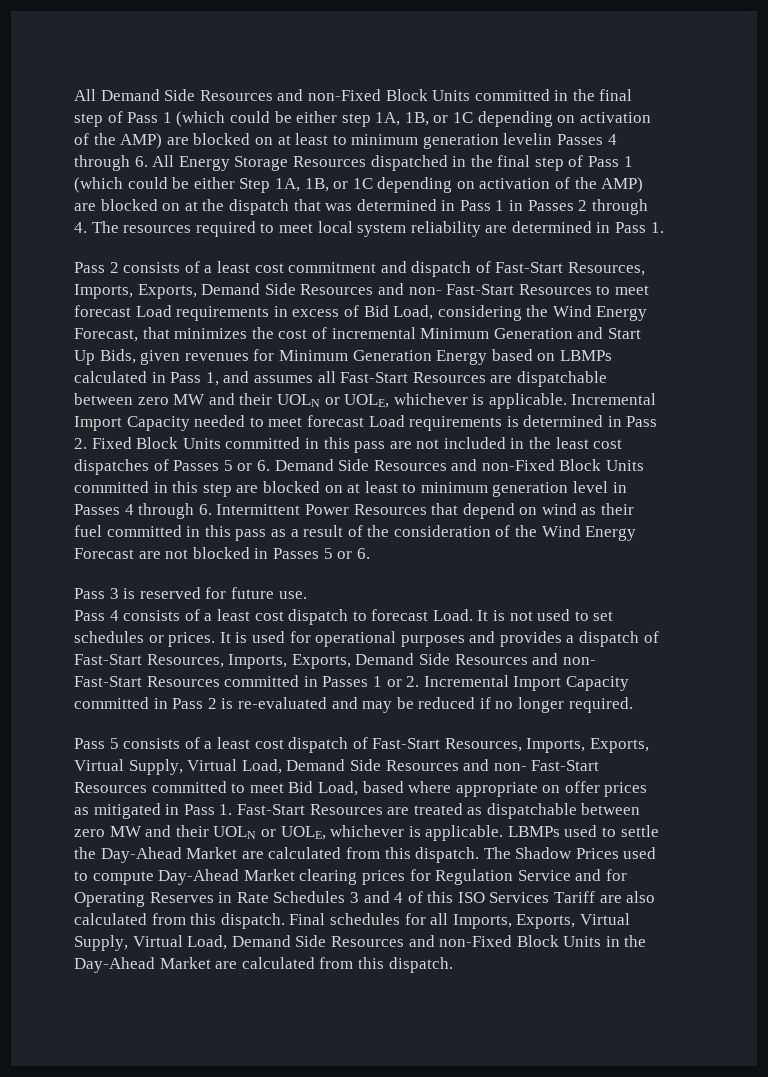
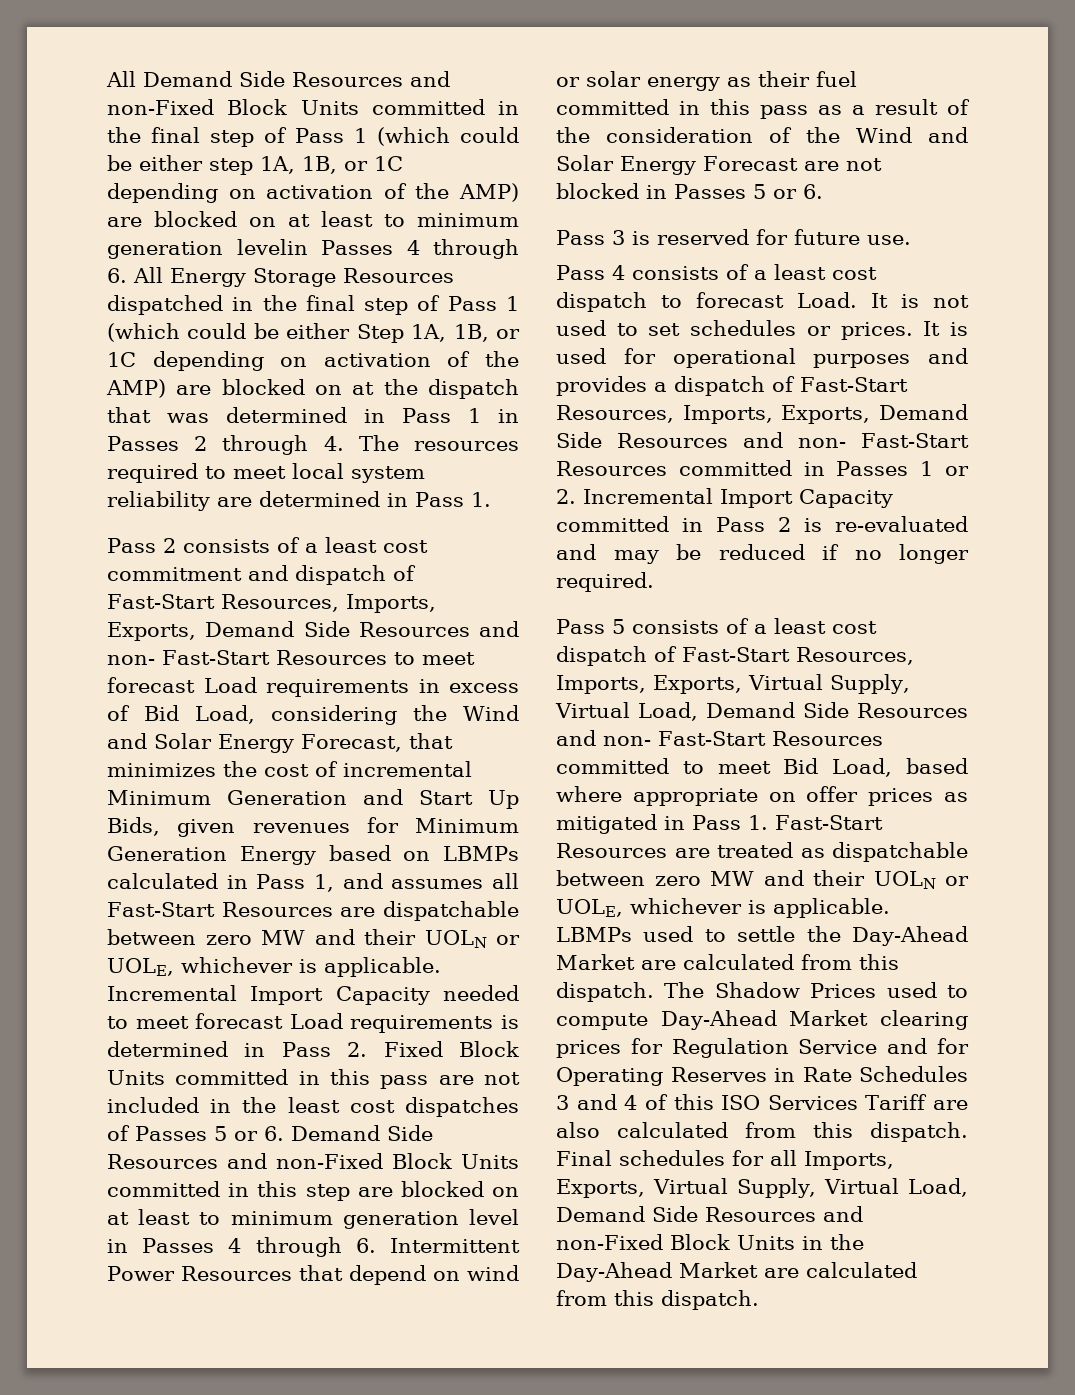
(592, 311) none -> [107,733,212,749] and Solar
(577, 509) none -> [556,71,720,91] or solar energy
(581, 531) none -> [928,127,968,143] [556,155,614,171] and Solar

